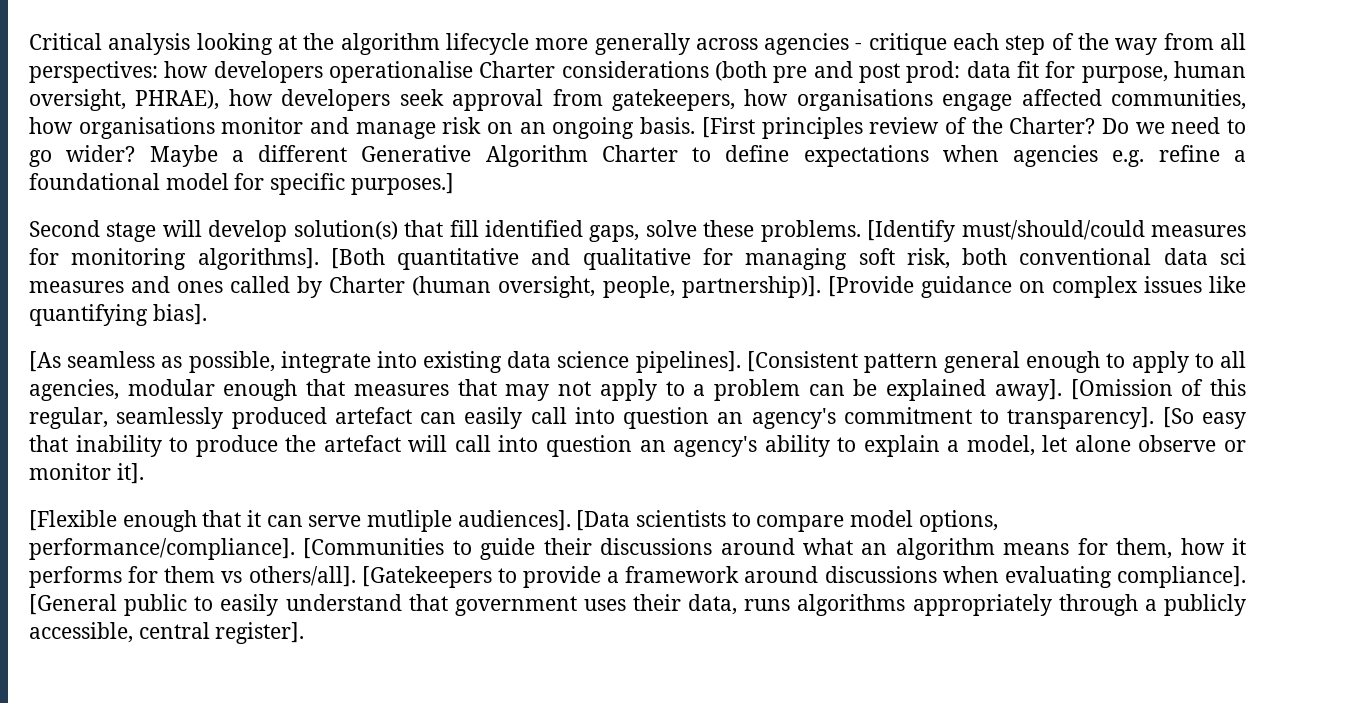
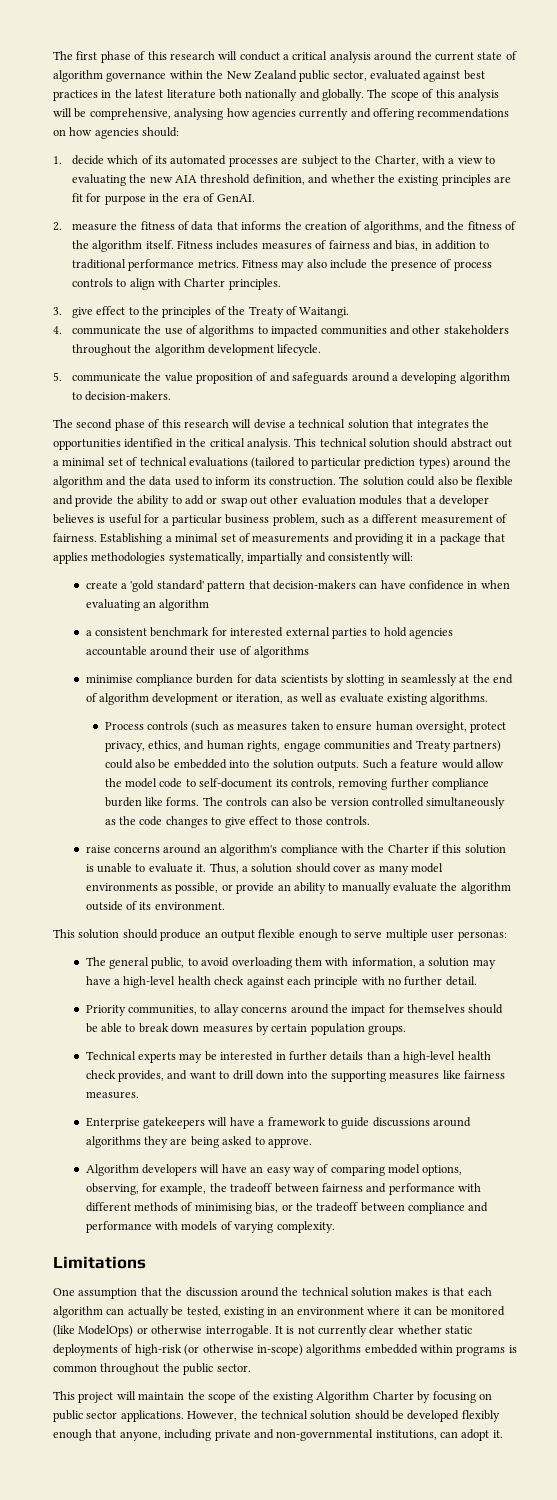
[29,33,1246,55] [29,61,1246,83] [29,89,1246,111] [29,117,1247,139] [29,145,1246,167] [29,173,454,195] [29,220,1246,242] [29,248,1246,270] [29,276,1247,298] [29,304,207,326] [29,351,1246,373] [29,379,1246,401] [29,407,1246,429] [29,435,1246,457] [29,463,144,484] [29,510,998,532] [29,538,1246,560] [29,566,1246,588] [29,594,1247,616] [29,622,305,644] Critical analysis looking at the algorithm lifecycle more generally across agencies - critique each step of the way from all perspectives: how developers operationalise Charter considerations (both pre and post prod: data fit for purpose, human oversight, PHRAE), how developers seek approval from gatekeepers, how organisations engage affected communities, how organisations monitor and manage risk on an ongoing basis. [First principles review of the Charter? Do we need to go wider? Maybe a different Generative Algorithm Charter to define expectations when agencies e.g. refine a foundational model for specific purposes.] // Second stage will develop solution(s) that fill identified gaps, solve these problems. [Identify must/should/could measures for monitoring algorithms]. [Both quantitative and qualitative for managing soft risk, both conventional data sci measures and ones called by Charter (human oversight, people, partnership)]. [Provide guidance on complex issues like quantifying bias]. // [As seamless as possible, integrate into existing data science pipelines]. [Consistent pattern general enough to apply to all agencies, modular enough that measures that may not apply to a problem can be explained away]. [Omission of this regular, seamlessly produced artefact can easily call into question an agency's commitment to transparency]. [So easy that inability to produce the artefact will call into question an agency's ability to explain a model, let alone observe or monitor it]. // [Flexible enough that it can serve mutliple audiences]. [Data scientists to compare model options, performance/compliance]. [Communities to guide their discussions around what an algorithm means for them, how it performs for them vs others/all]. [Gatekeepers to provide a framework around discussions when evaluating compliance]. [General public to easily understand that government uses their data, runs algorithms appropriately through a publicly accessible, central register]. -> [53,51,517,63] [53,70,485,82] [53,89,499,101] [53,108,510,120] [53,127,180,139] [53,155,496,167] [71,174,512,186] [71,193,255,205] [53,221,517,233] [71,240,490,252] [71,259,492,271] [71,278,281,290] [53,306,350,318] [53,325,509,337] [71,344,322,356] [53,372,510,384] [71,391,172,401] [53,419,489,431] [53,438,513,450] [53,457,511,469] [53,476,514,488] [53,495,490,507] [53,514,507,526] [53,533,505,545] [53,552,414,564] [85,580,510,592] [85,599,210,611] [85,627,454,639] [85,646,309,658] [85,674,514,686] [85,693,489,705] [104,721,507,733] [104,740,502,752] [104,759,505,771] [104,778,490,790] [104,797,506,809] [104,816,371,828] [85,844,506,856] [85,863,444,875] [85,882,511,894] [85,901,225,911] [53,929,507,941] [85,957,496,969] [85,976,477,988] [85,1004,504,1016] [85,1023,407,1035] [85,1051,491,1063] [85,1070,506,1082] [85,1091,139,1099] [85,1117,472,1129] [85,1136,312,1148] [85,1164,463,1176] [85,1183,482,1195] [85,1202,489,1214] [85,1221,335,1233] [53,1256,146,1269] [53,1287,492,1299] [53,1306,505,1318] [53,1325,473,1337] [53,1344,517,1356] [53,1363,251,1375] [53,1391,492,1403] [53,1410,500,1422] [53,1429,503,1441] The first phase of this research will conduct a critical analysis around the current state of algorithm governance within the New Zealand public sector, evaluated against best practices in the latest literature both nationally and globally. The scope of this analysis will be comprehensive, analysing how agencies currently and offering recommendations on how agencies should: // 1. decide which of its automated processes are subject to the Charter, with a view to evaluating the new AIA threshold definition, and whether the existing principles are fit for purpose in the era of GenAI. // 2. measure the fitness of data that informs the creation of algorithms, and the fitness of the algorithm itself. Fitness includes measures of fairness and bias, in addition to traditional performance metrics. Fitness may also include the presence of process controls to align with Charter principles. // 3. give effect to the principles of the Treaty of Waitangi. // 4. communicate the use of algorithms to impacted communities and other stakeholders throughout the algorithm development lifecycle. // 5. communicate the value proposition of and safeguards around a developing algorithm to decision-makers. // The second phase of this research will devise a technical solution that integrates the opportunities identified in the critical analysis. This technical solution should abstract out a minimal set of technical evaluations (tailored to particular prediction types) around the algorithm and the data used to inform its construction. The solution could also be flexible and provide the ability to add or swap out other evaluation modules that a developer believes is useful for a particular business problem, such as a different measurement of fairness. Establishing a minimal set of measurements and providing it in a package that applies methodologies systematically, impartially and consistently will: // create a 'gold standard' pattern that decision-makers can have confidence in when evaluating an algorithm // a consistent benchmark for interested external parties to hold agencies accountable around their use of algorithms // minimise compliance burden for data scientists by slotting in seamlessly at the end of algorithm development or iteration, as well as evaluate existing algorithms. // Process controls (such as measures taken to ensure human oversight, protect privacy, ethics, and human rights, engage communities and Treaty partners) could also be embedded into the solution outputs. Such a feature would allow the model code to self-document its controls, removing further compliance burden like forms. The controls can also be version controlled simultaneously as the code changes to give effect to those controls. // raise concerns around an algorithm's compliance with the Charter if this solution is unable to evaluate it. Thus, a solution should cover as many model environments as possible, or provide an ability to manually evaluate the algorithm outside of its environment. // This solution should produce an output flexible enough to serve multiple user personas: // The general public, to avoid overloading them with information, a solution may have a high-level health check against each principle with no further detail. // Priority communities, to allay concerns around the impact for themselves should be able to break down measures by certain population groups. // Technical experts may be interested in further details than a high-level health check provides, and want to drill down into the supporting measures like fairness measures. // Enterprise gatekeepers will have a framework to guide discussions around algorithms they are being asked to approve. // Algorithm developers will have an easy way of comparing model options, observing, for example, the tradeoff between fairness and performance with different methods of minimising bias, or the tradeoff between compliance and performance with models of varying complexity. // Limitations // One assumption that the discussion around the technical solution makes is that each algorithm can actually be tested, existing in an environment where it can be monitored (like ModelOps) or otherwise interrogable. It is not currently clear whether static deployments of high-risk (or otherwise in-scope) algorithms embedded within programs is common throughout the public sector. // This project will maintain the scope of the existing Algorithm Charter by focusing on public sector applications. However, the technical solution should be developed flexibly enough that anyone, including private and non-governmental institutions, can adopt it.

